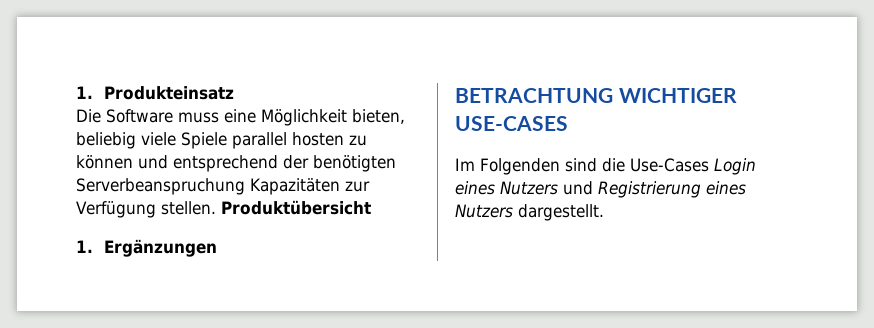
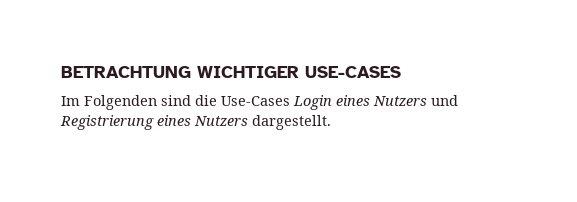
[76,86,234,100] [76,109,405,126] [76,132,367,149] [76,155,396,172] [76,178,370,195] [76,200,371,218] [76,239,217,257] 1. Produkteinsatz // Die Software muss eine Möglichkeit bieten, beliebig viele Spiele parallel hosten zu können und entsprechend der benötigten Serverbeanspruchung Kapazitäten zur Verfügung stellen. Produktübersicht // 1. Ergänzungen // -> (61, 72) none

